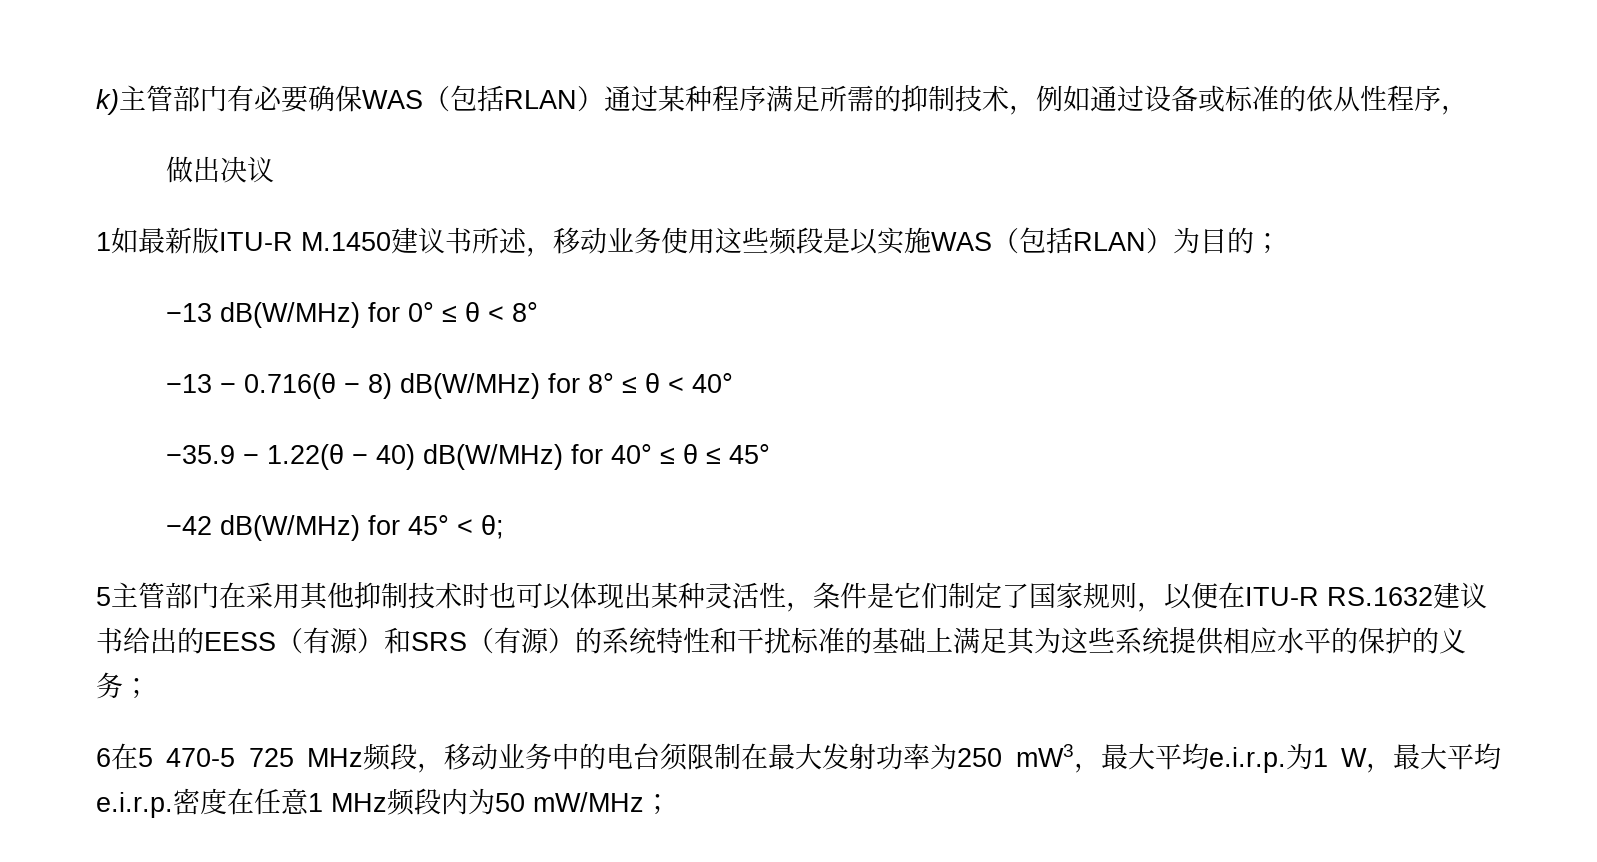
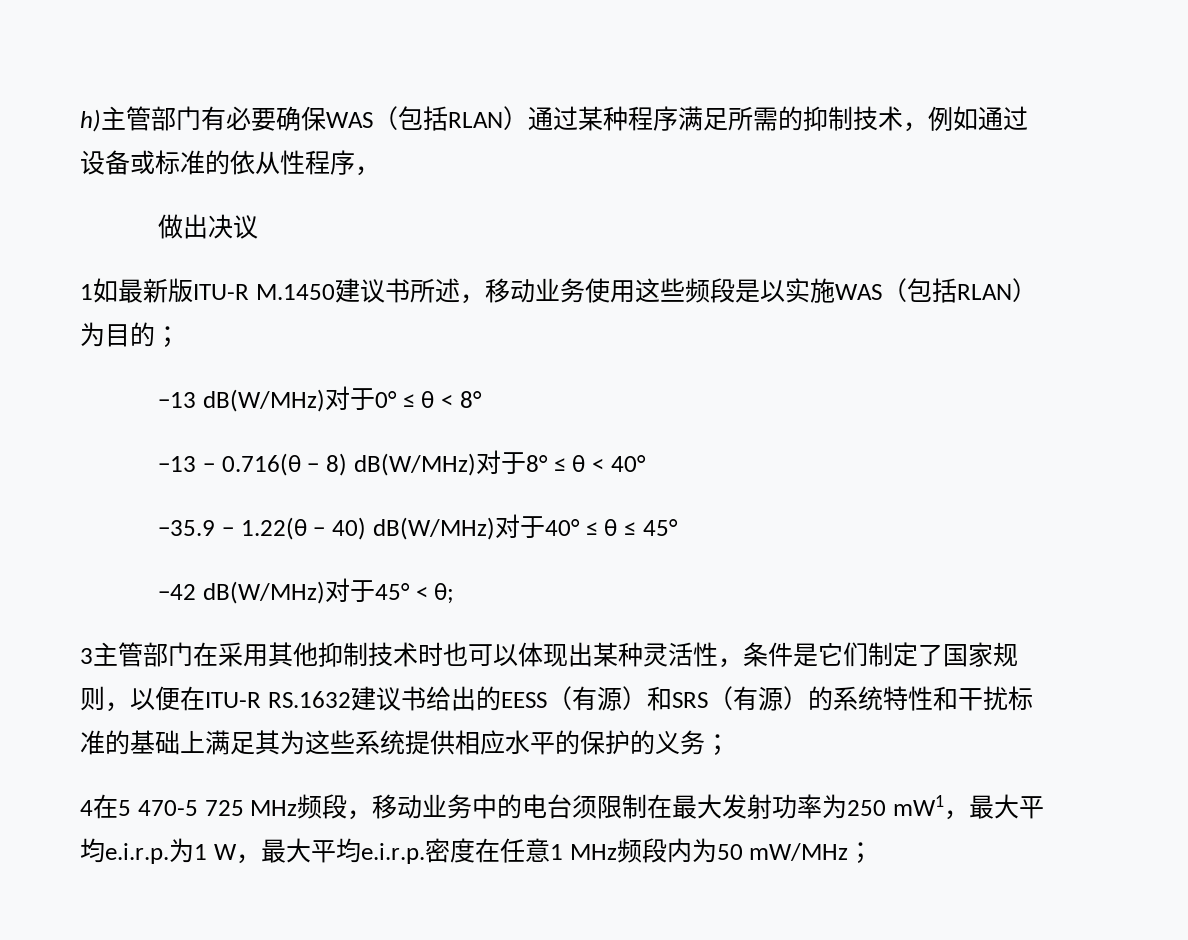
[96,89,119,115] k) -> [80,109,101,132] h)
[367,302,400,322] for -> [324,386,375,410] 对于
[547,373,580,393] for -> [475,450,526,474] 对于
[570,444,603,464] for -> [494,514,545,538] 对于
[367,515,400,535] for -> [324,578,375,602] 对于
[96,587,111,606] 5 -> [80,648,93,664] 3
[96,748,111,767] 6 -> [80,800,93,816] 4
[1015,744,1074,767] mW3 -> [893,795,944,816] mW1

